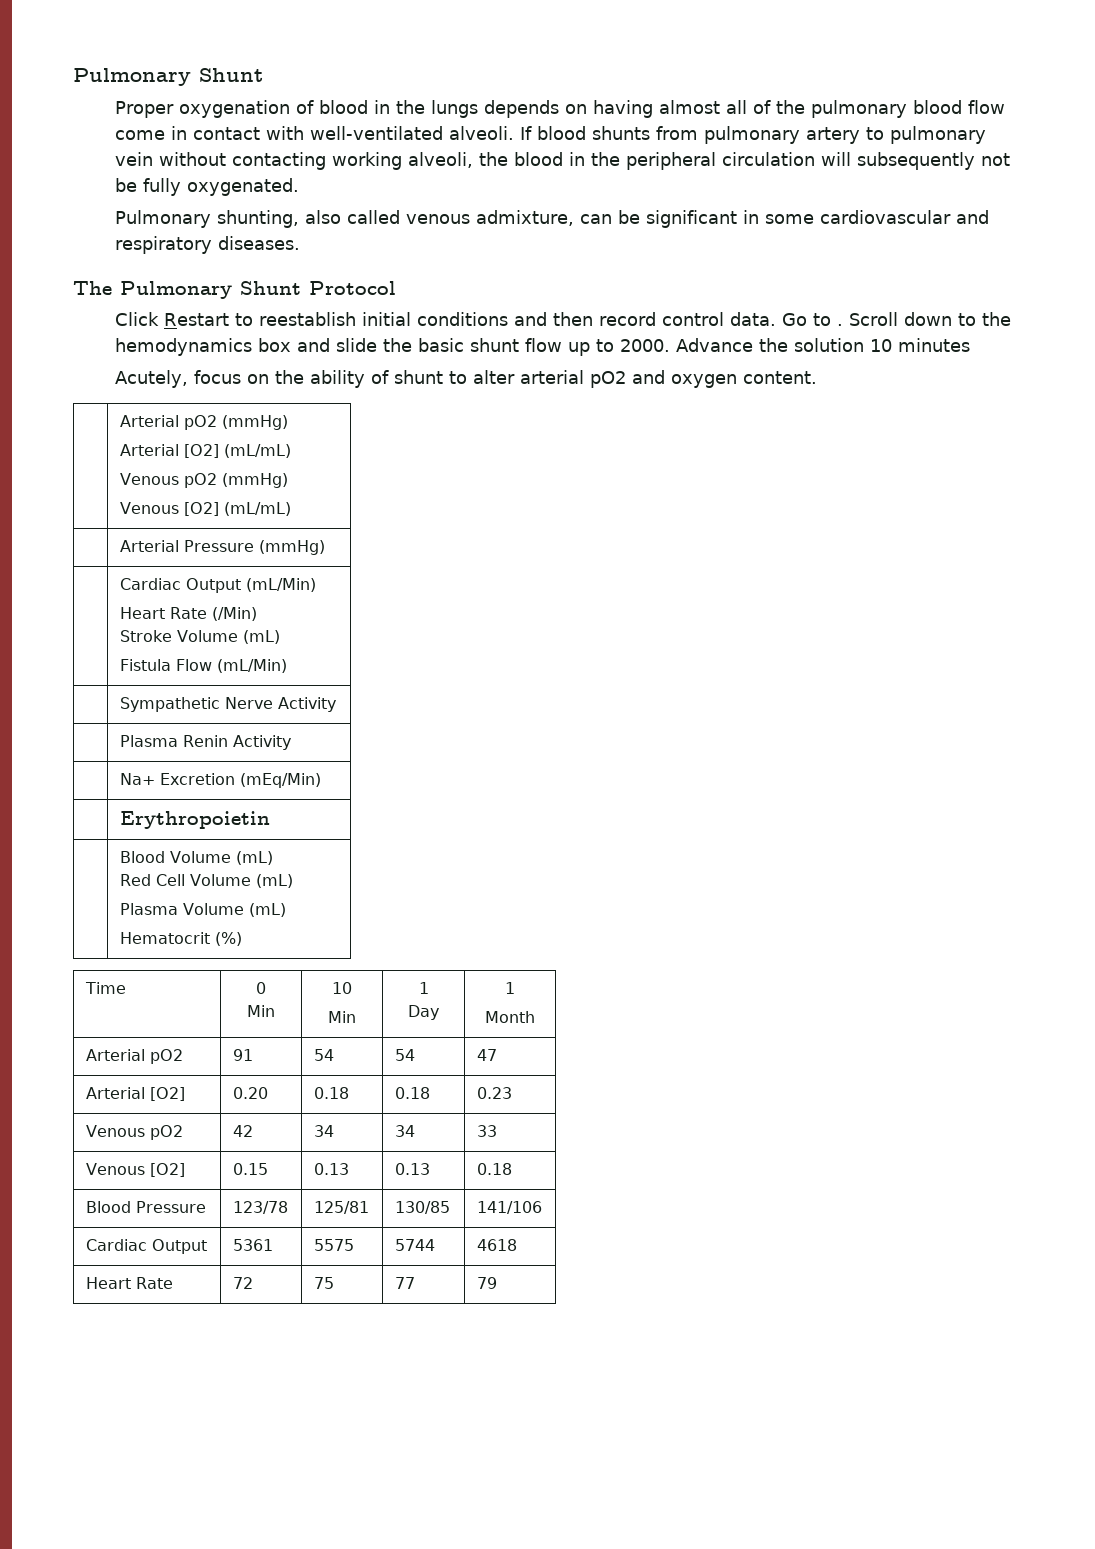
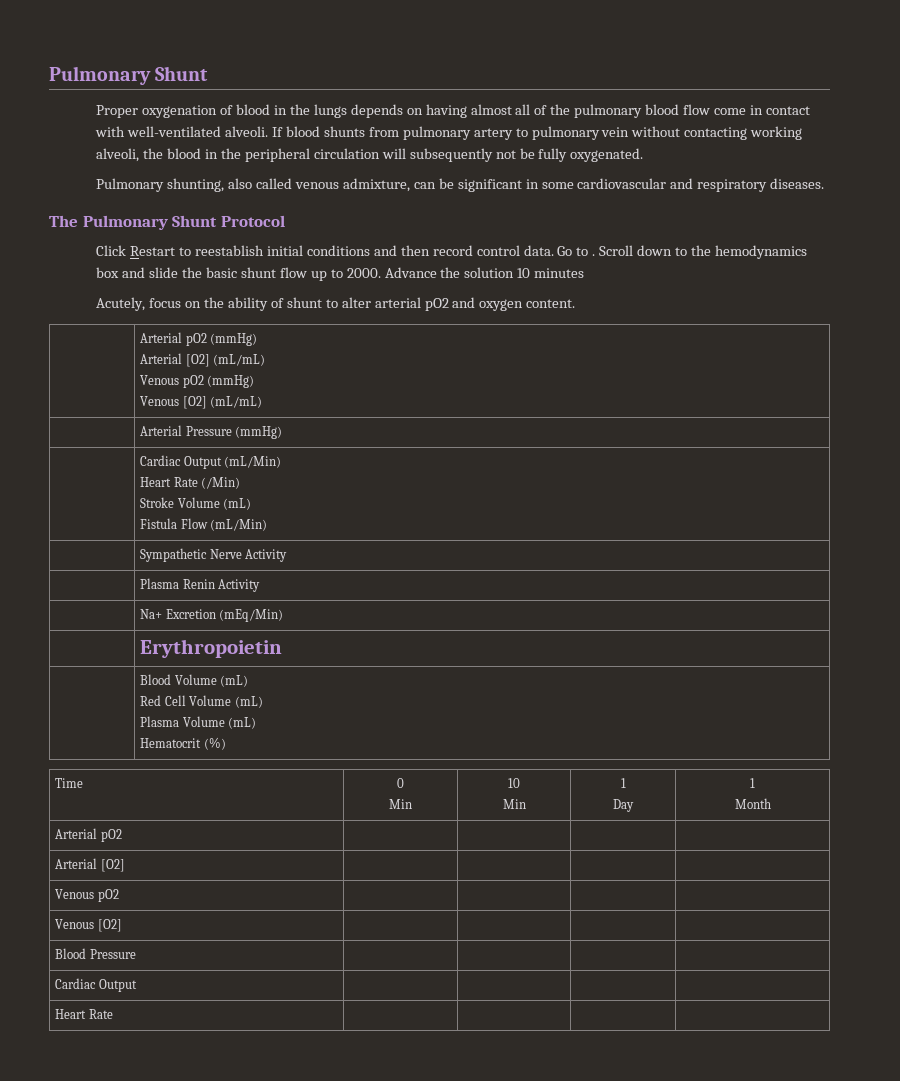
[232,1049,253,1061] [313,1049,334,1061] [394,1049,415,1061] [476,1049,497,1061] [85,1087,185,1101] [232,1087,268,1099] [313,1087,349,1099] [394,1087,430,1099] [476,1087,512,1099] [85,1125,183,1140] [232,1125,253,1137] [313,1125,334,1137] [394,1125,415,1137] [476,1125,497,1137] [85,1163,185,1177] [232,1163,268,1175] [313,1163,349,1175] [394,1163,430,1175] [476,1163,512,1175] [85,1201,206,1213] [232,1201,288,1214] [313,1201,369,1214] [394,1201,450,1214] [476,1201,542,1214] [85,1239,207,1254] [232,1239,273,1251] [313,1239,354,1251] [394,1239,435,1251] [476,1239,517,1251] [85,1277,173,1289] [232,1277,253,1289] [313,1277,334,1289] [394,1277,415,1289] [476,1277,497,1289] 91 | 54 | 54 | 47 // Arterial [O2] | 0.20 | 0.18 | 0.18 | 0.23 // Venous pO2 | 42 | 34 | 34 | 33 // Venous [O2] | 0.15 | 0.13 | 0.13 | 0.18 // Blood Pressure | 123/78 | 125/81 | 130/85 | 141/106 // Cardiac Output | 5361 | 5575 | 5744 | 4618 // Heart Rate | 72 | 75 | 77 | 79 -> [55,858,125,872] [55,889,119,902] [55,919,122,932] [55,948,136,959] [55,978,137,992] [55,1009,113,1019] | | | // Arterial [O2] | | | | // Venous pO2 | | | | // Venous [O2] | | | | // Blood Pressure | | | | // Cardiac Output | | | | // Heart Rate | | | |

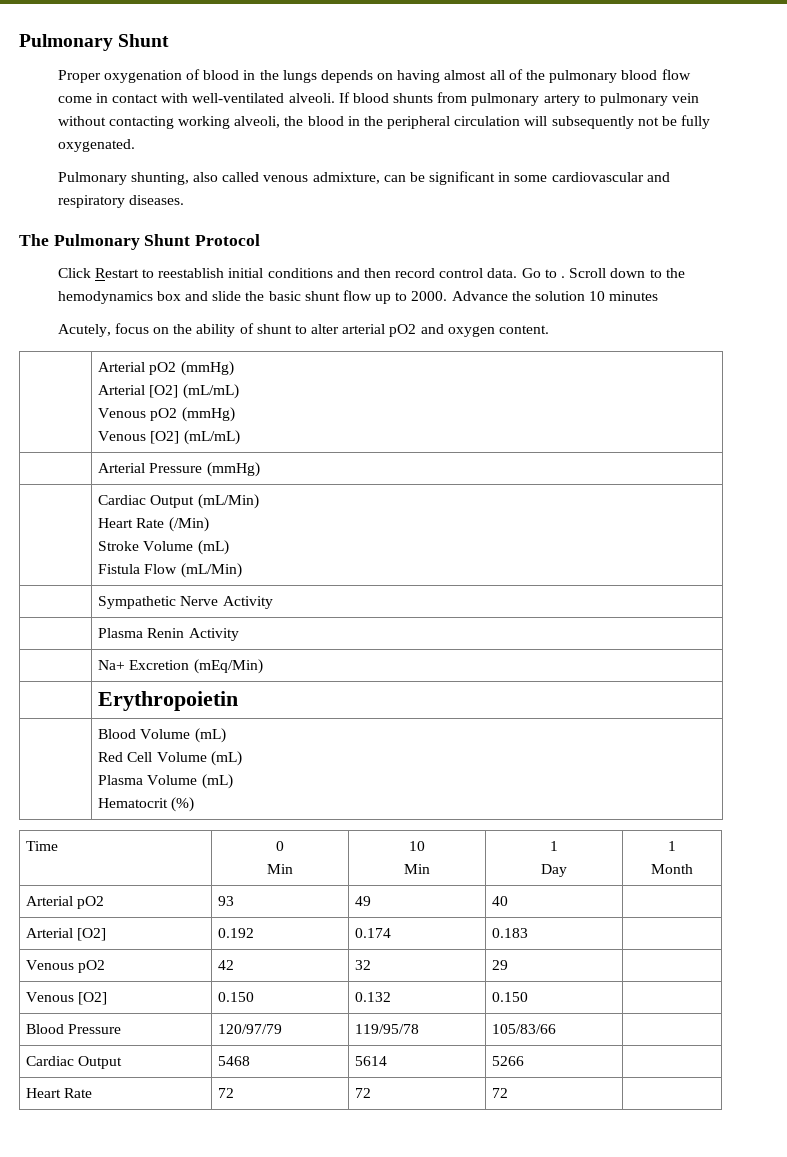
(122, 835) | | -> [218,896,235,906] [355,896,372,906] [492,896,509,906] 93 | 49 | 40
(125, 865) | | -> [218,928,255,938] [355,928,392,938] [492,928,529,938] 0.192 | 0.174 | 0.183
(119, 895) | | -> [218,960,235,970] [355,960,372,970] [492,960,509,970] 42 | 32 | 29
(122, 925) | | -> [218,992,255,1002] [355,992,392,1002] [492,992,529,1002] 0.150 | 0.132 | 0.150
(136, 954) | | -> [218,1024,283,1034] [355,1024,420,1034] [492,1024,557,1034] 120/97/79 | 119/95/78 | 105/83/66
(137, 985) | | -> [218,1056,251,1066] [355,1056,388,1066] [492,1056,525,1066] 5468 | 5614 | 5266
(113, 1014) | | -> [218,1088,235,1098] [355,1088,372,1098] [492,1088,509,1098] 72 | 72 | 72

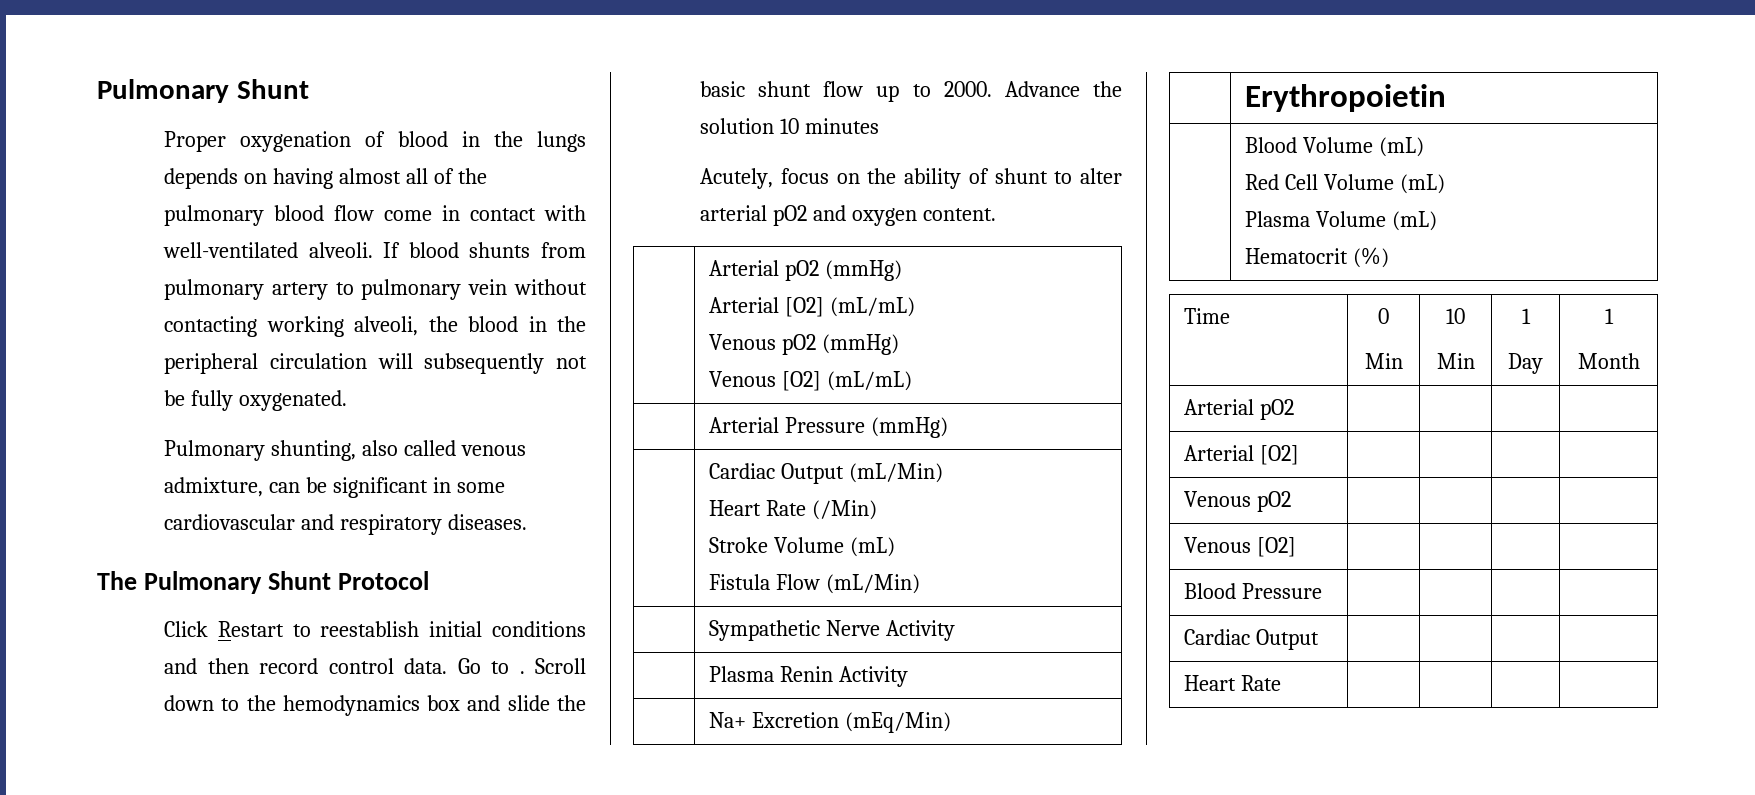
[218,896,235,906] [355,896,372,906] [492,896,509,906] 93 | 49 | 40 -> (1294, 409) | |
[218,928,255,938] [355,928,392,938] [492,928,529,938] 0.192 | 0.174 | 0.183 -> (1299, 455) | |
[218,960,235,970] [355,960,372,970] [492,960,509,970] 42 | 32 | 29 -> (1291, 501) | |
[218,992,255,1002] [355,992,392,1002] [492,992,529,1002] 0.150 | 0.132 | 0.150 -> (1296, 547) | |
[218,1024,283,1034] [355,1024,420,1034] [492,1024,557,1034] 120/97/79 | 119/95/78 | 105/83/66 -> (1322, 591) | |
[218,1056,251,1066] [355,1056,388,1066] [492,1056,525,1066] 5468 | 5614 | 5266 -> (1319, 639) | |
[218,1088,235,1098] [355,1088,372,1098] [492,1088,509,1098] 72 | 72 | 72 -> (1281, 683) | |

